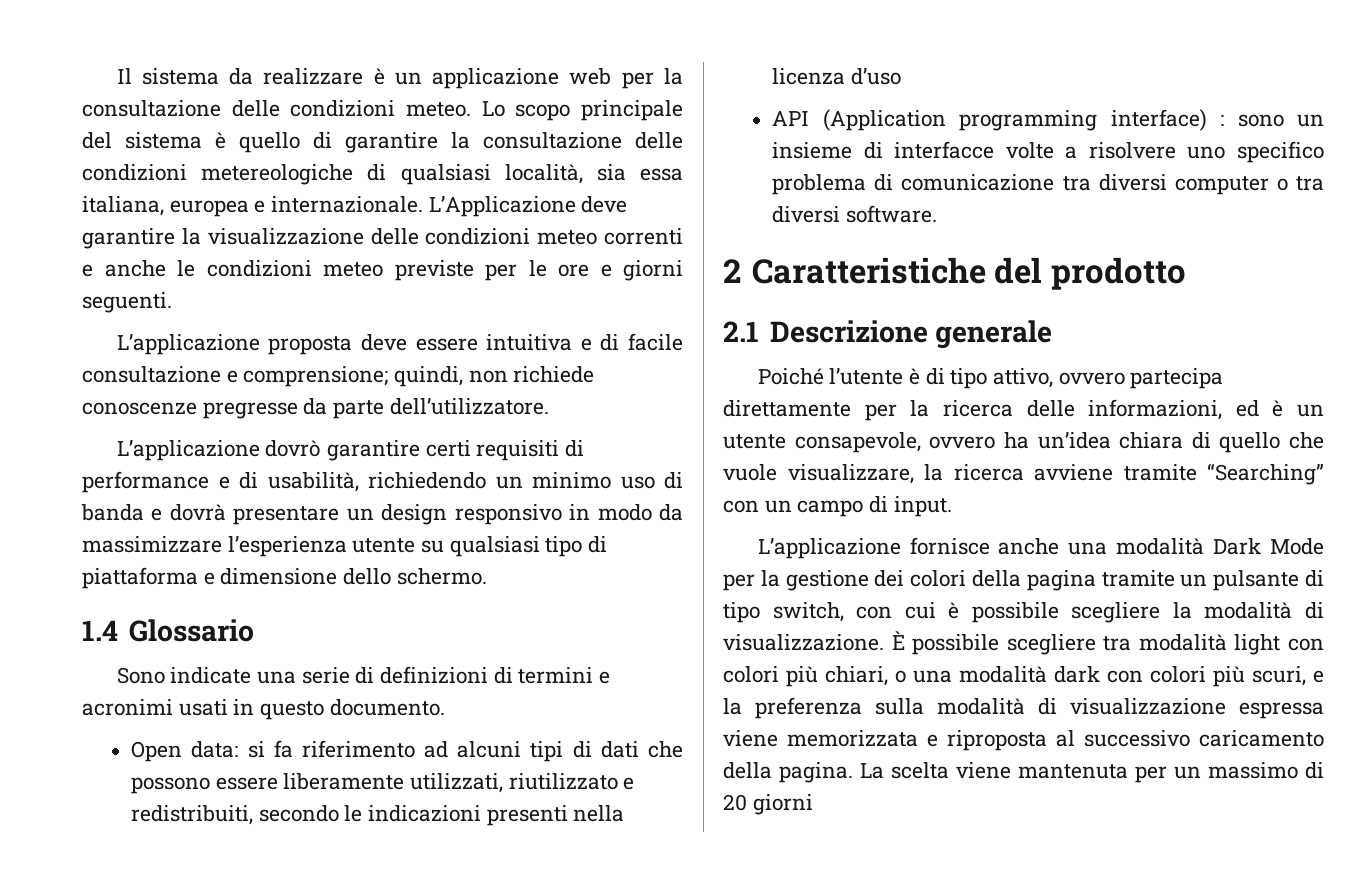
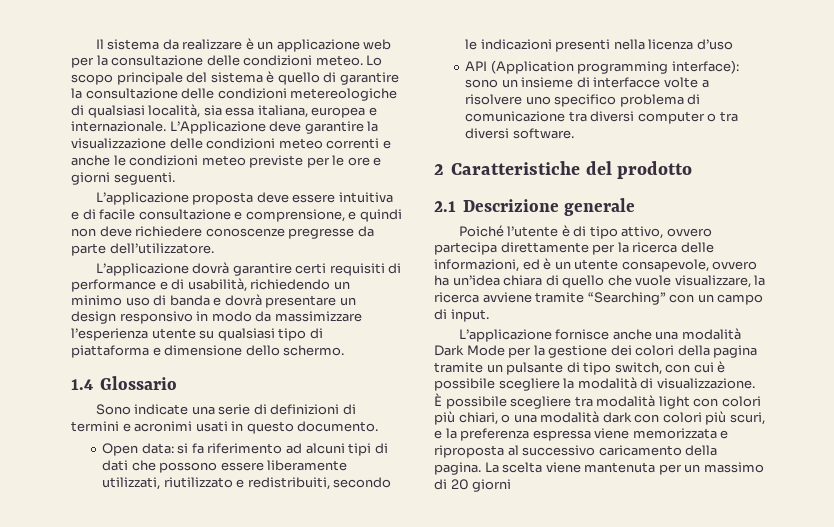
[243,366,595,387] comprensione; quindi, non richiede -> [245,209,402,222] [71,226,203,237] comprensione, e quindi non deve richiedere
[265,440,322,457] dovrò -> [192,262,230,274] dovrà
[1110,109,1225,131] interface) : -> [671,60,739,74] interface):
[875,698,1226,715] sulla modalità di visualizzazione -> (530, 434) none

